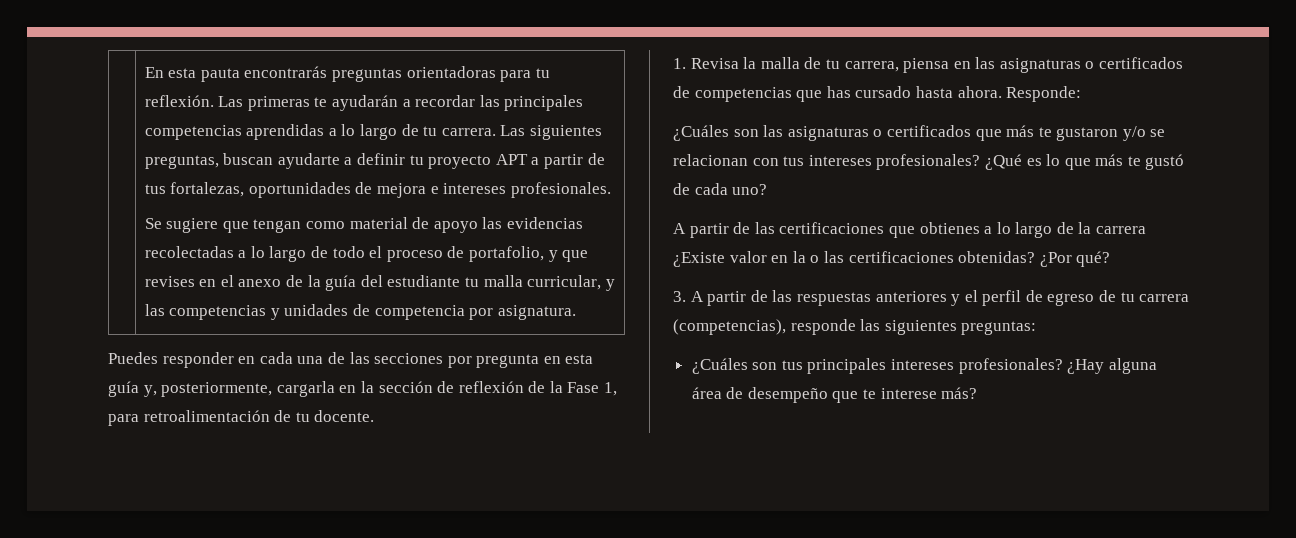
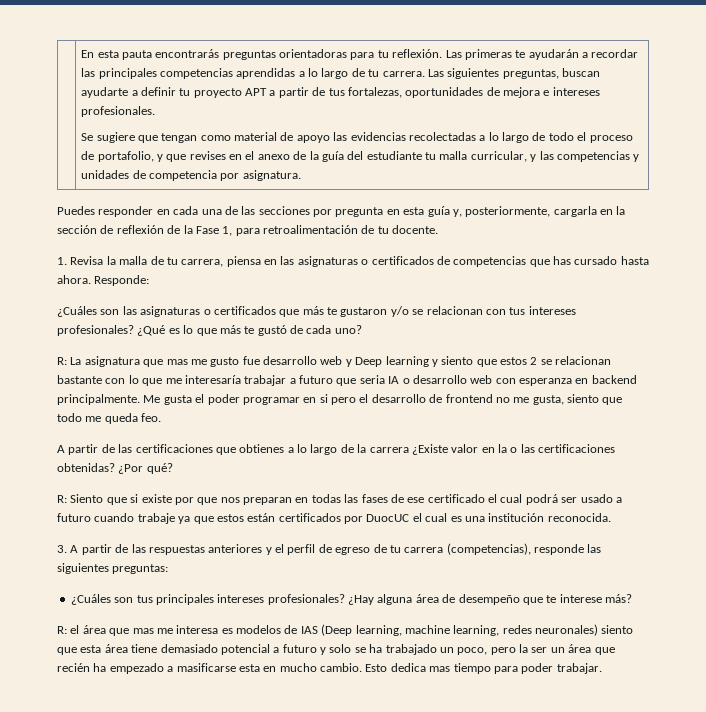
(768, 189) none -> [57,356,612,367] [57,375,637,386] [57,394,623,405] [57,413,162,424] // R: La asignatura que mas me gusto fue desarrollo web y Deep learning y siento que estos 2 se relacionan bastante con lo que me interesaría trabajar a futuro que seria IA o desarrollo web con esperanza en backend principalmente. Me gusta el poder programar en si pero el desarrollo de frontend no me gusta, siento que todo me queda feo.
(1111, 259) none -> [57,494,622,505] [57,513,611,524] // R: Siento que si existe por que nos preparan en todas las fases de ese certificado el cual podrá ser usado a futuro cuando trabaje ya que estos están certificados por DuocUC el cual es una institución reconocida.
(978, 393) none -> [57,624,634,636] [57,644,615,655] [57,663,602,674] // R: el área que mas me interesa es modelos de IAS (Deep learning, machine learning, redes neuronales) siento que esta área tiene demasiado potencial a futuro y solo se ha trabajado un poco, pero la ser un área que recién ha empezado a masificarse esta en mucho cambio. Esto dedica mas tiempo para poder trabajar.

